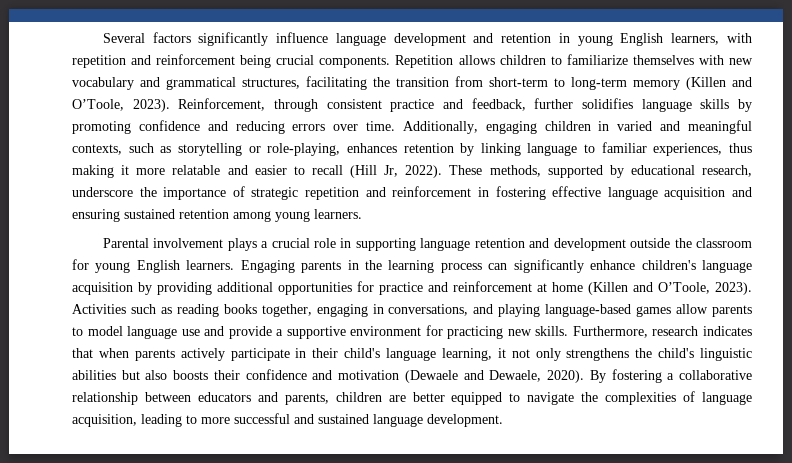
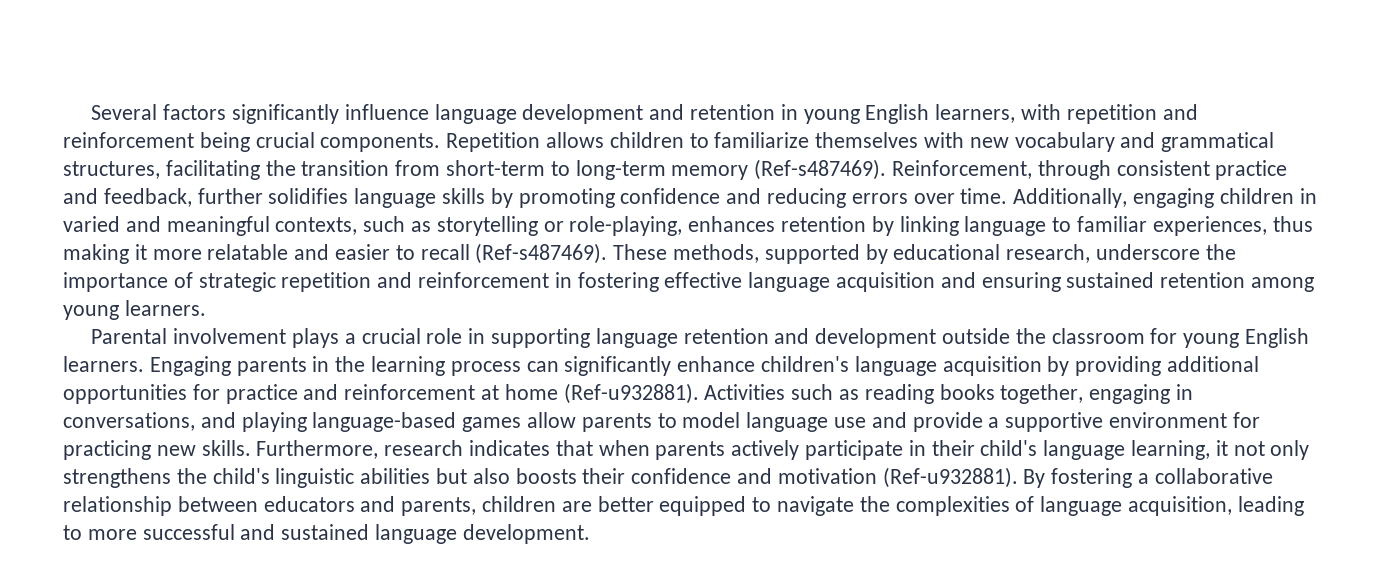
[686,77,752,90] [72,99,170,112] (Killen and O’Toole, 2023). -> [754,159,887,180] (Ref-s487469).
[350,165,443,178] (Hill Jr, 2022). -> [475,243,608,264] (Ref-s487469).
[588,282,752,295] (Killen and O’Toole, 2023). -> [563,383,699,404] (Ref-u932881).
[404,370,585,383] (Dewaele and Dewaele, 2020). -> [882,467,1018,488] (Ref-u932881).

